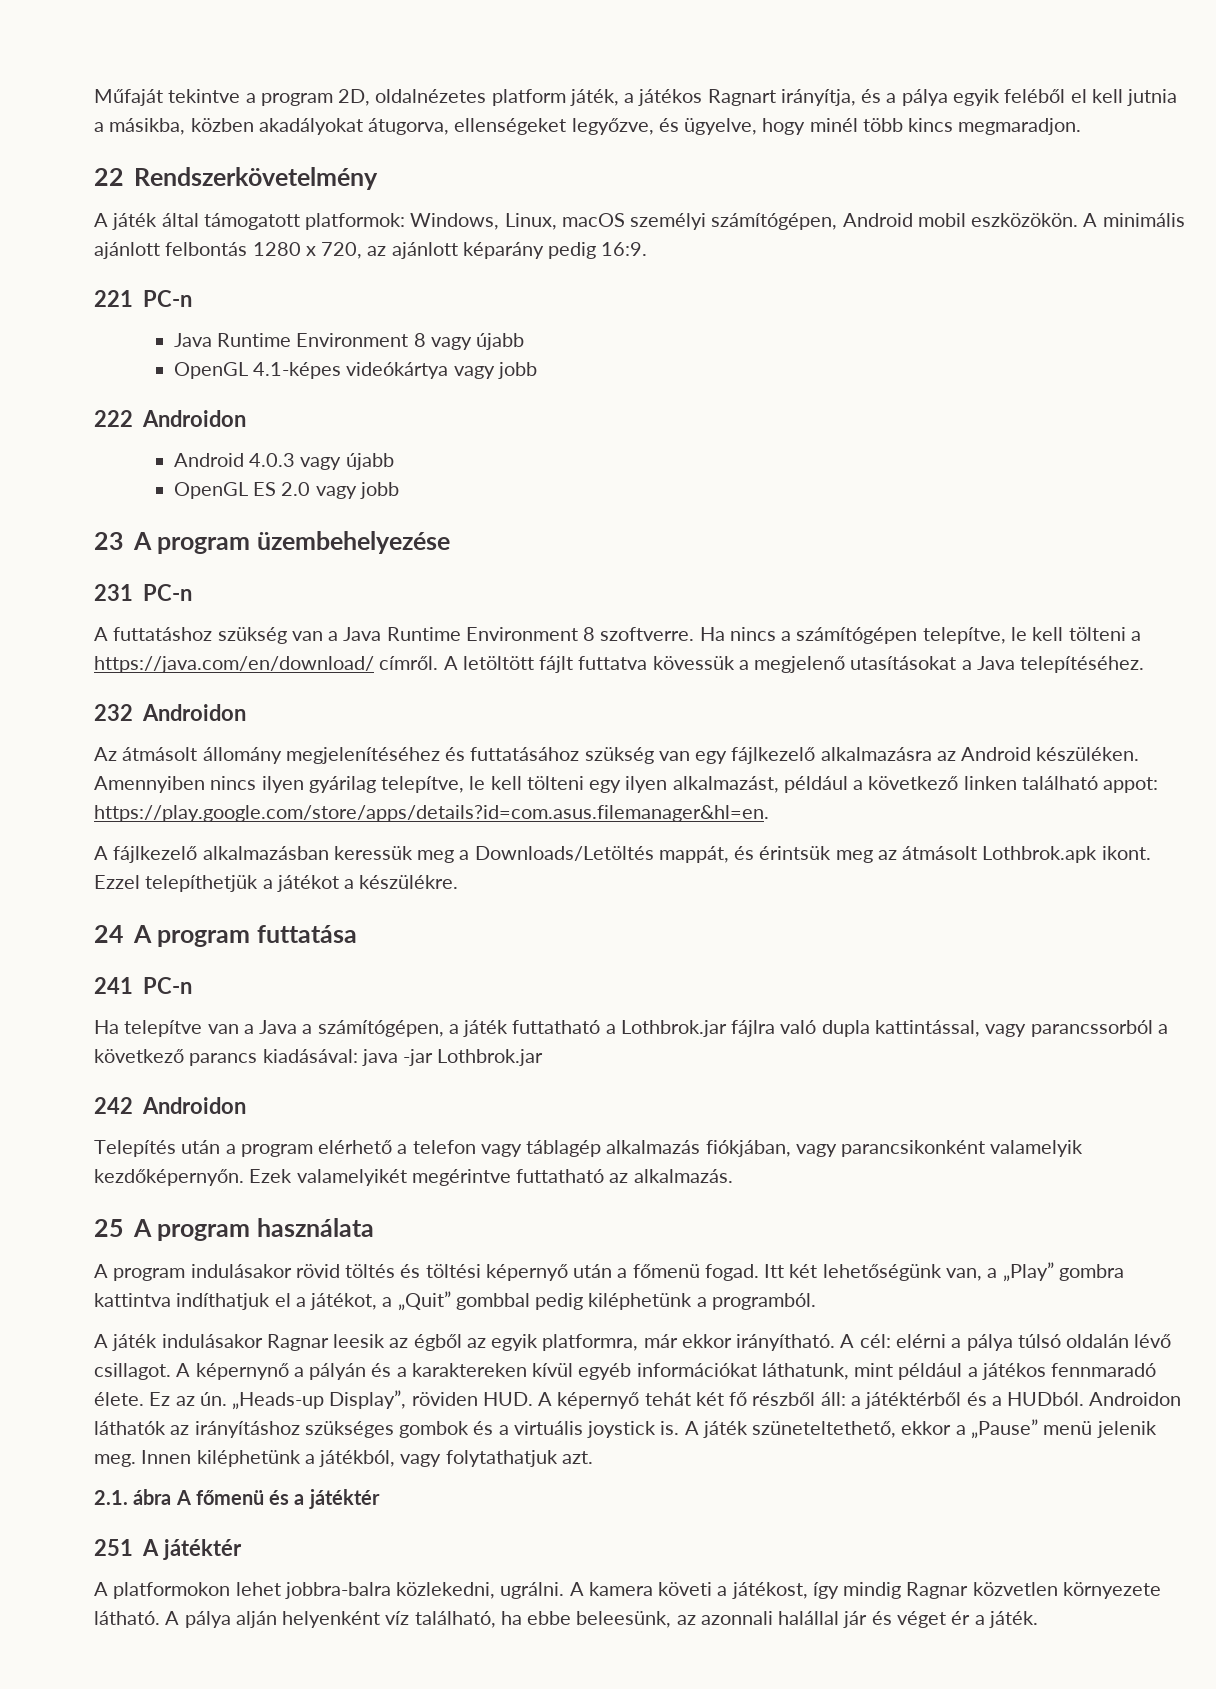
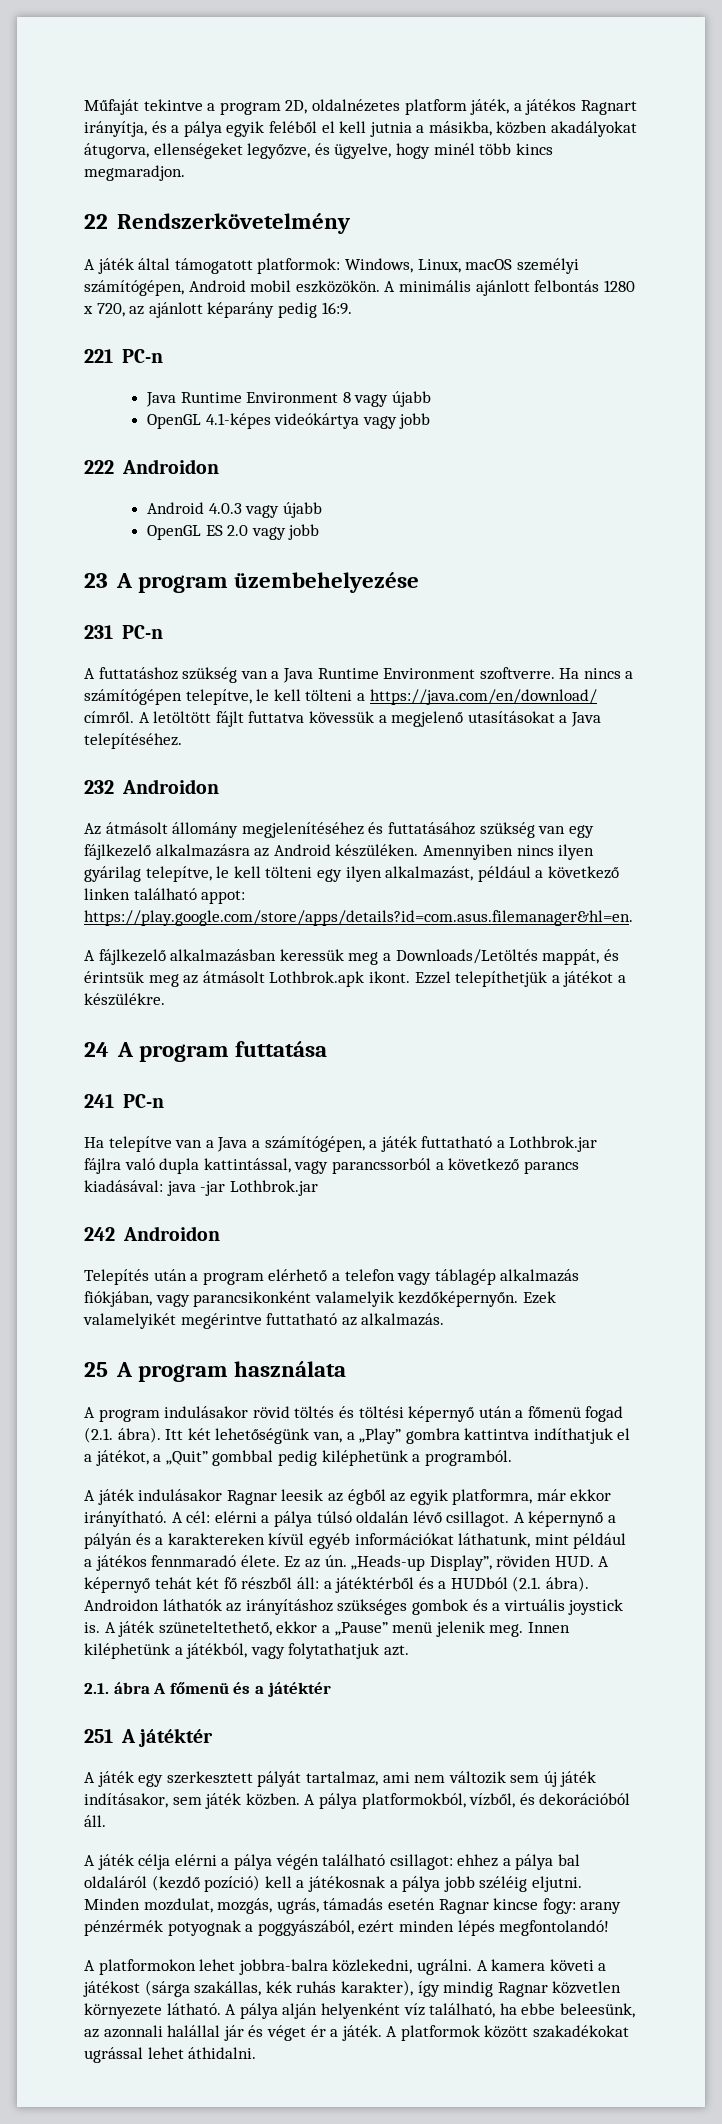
[583,627,596,641] 8 -> (476, 673) none
[704,1264,759,1281] fogad. -> [585,1406,624,1422] [84,1427,161,1443] fogad (2.1. ábra).
[1007,1392,1085,1406] HUDból. -> [450,1576,590,1592] HUDból (2.1. ábra).
(242, 1549) none -> [84,1771,597,1787] [84,1793,631,1809] [84,1815,106,1827] [84,1854,581,1870] [84,1875,582,1892] [84,1898,622,1914] [84,1920,610,1936] // A játék egy szerkesztett pályát tartalmaz, ami nem változik sem új játék indításakor, sem játék közben. A pálya platformokból, vízből, és dekorációból áll. // A játék célja elérni a pálya végén található csillagot: ehhez a pálya bal oldaláról (kezdő pozíció) kell a játékosnak a pálya jobb széléig eljutni. Minden mozdulat, mozgás, ugrás, támadás esetén Ragnar kincse fogy: arany pénzérmék potyognak a poggyászából, ezért minden lépés megfontolandó!
[731,1582,808,1599] játékost, -> [83,1980,413,1997] játékost (sárga szakállas, kék ruhás karakter),
(1038, 1619) none -> [386,2025,630,2041] [84,2047,257,2063] A platformok között szakadékokat ugrással lehet áthidalni.

